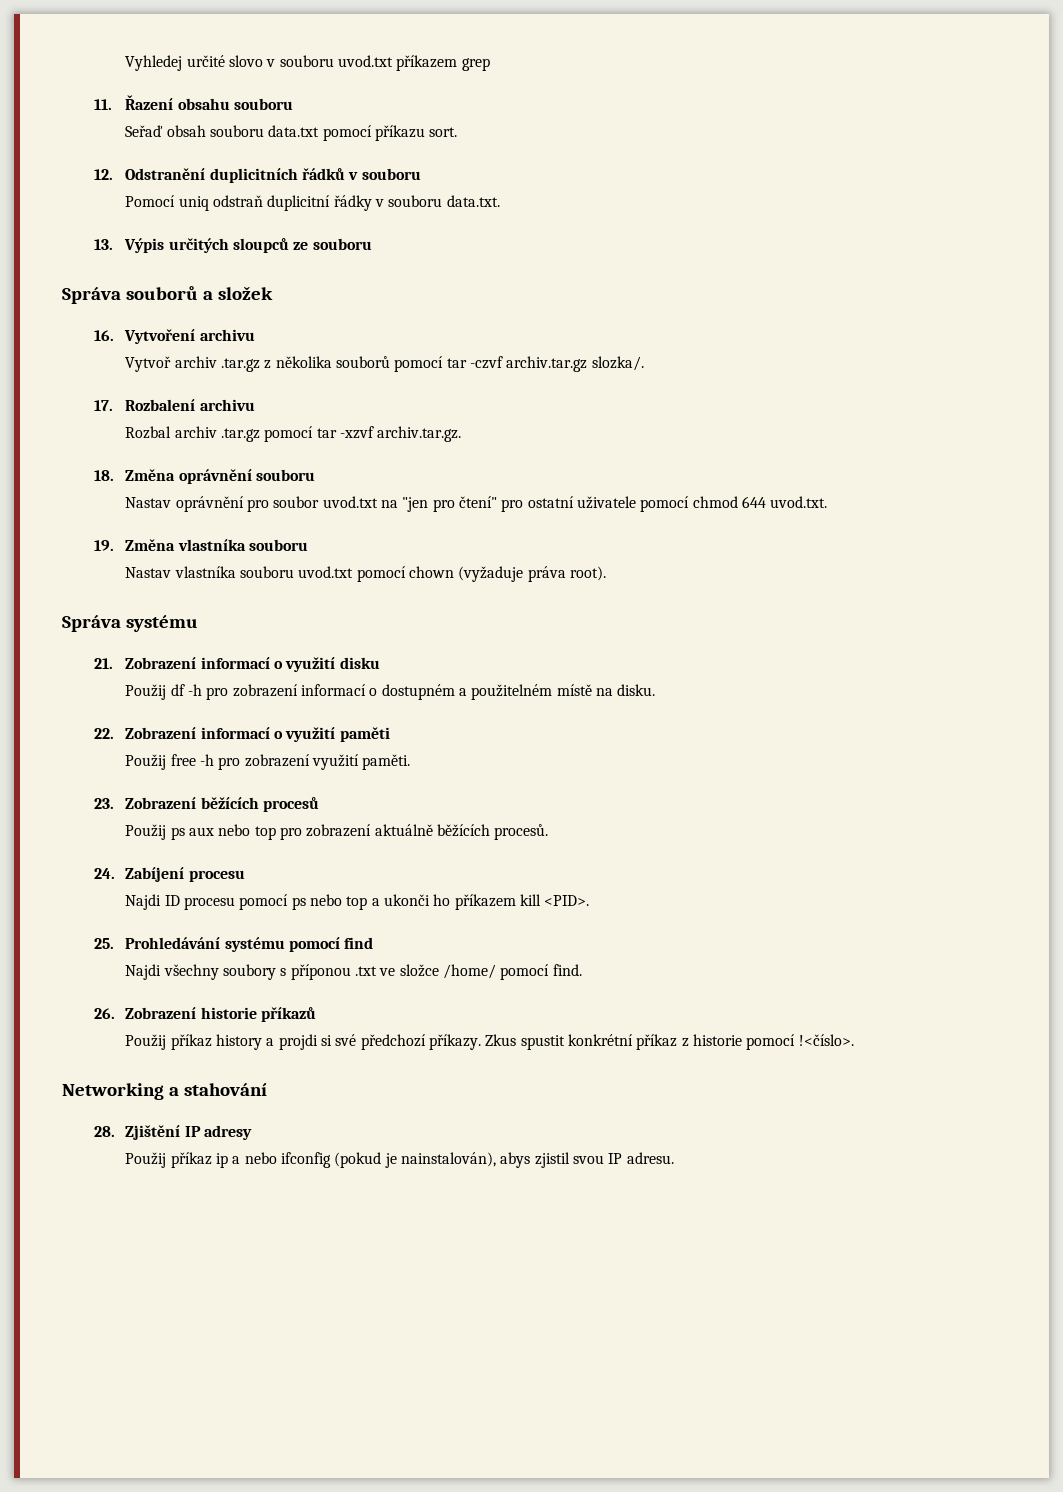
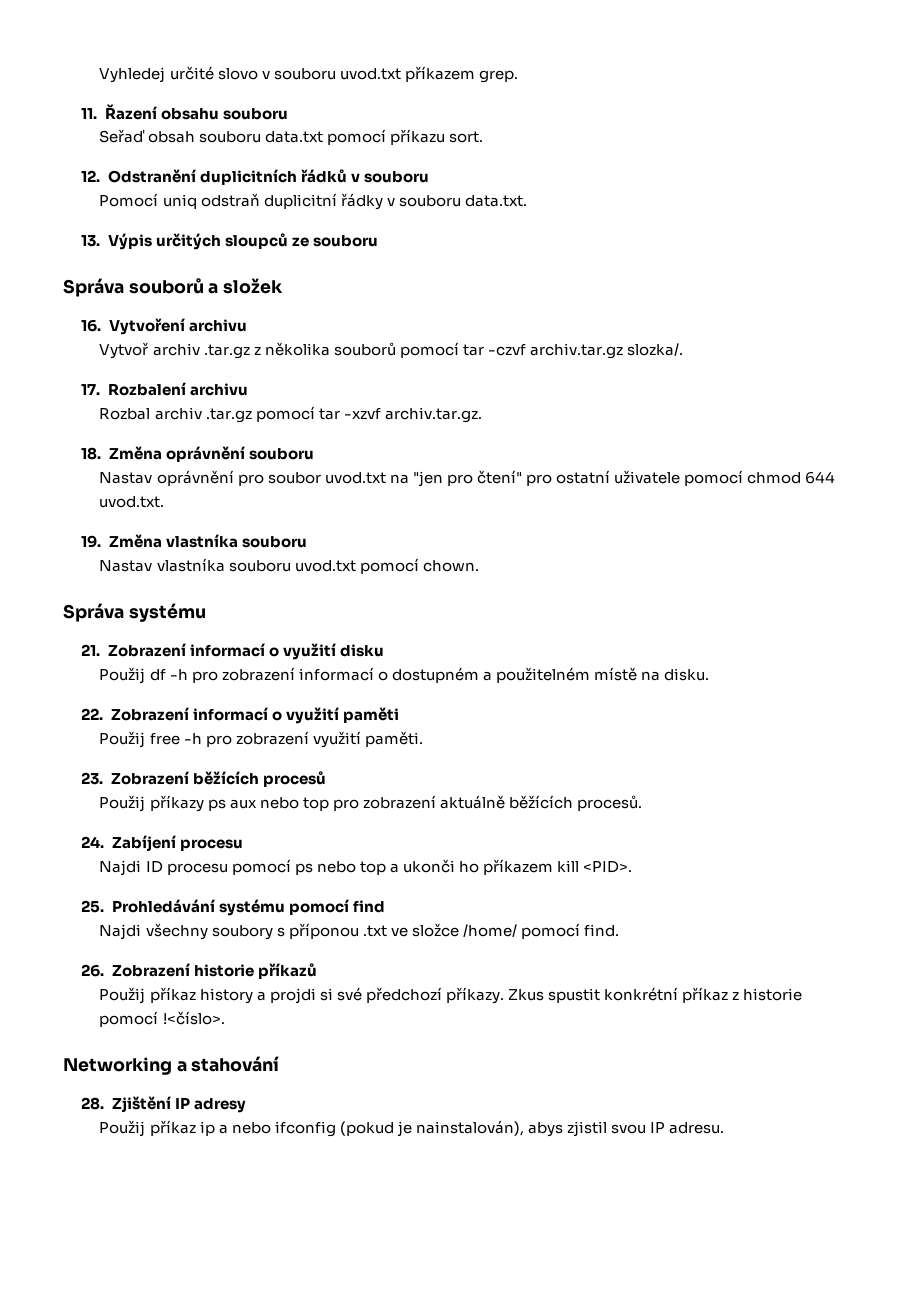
[461,58,490,71] grep -> [478,70,518,83] grep.
[409,566,606,582] chown (vyžaduje práva root). -> [422,560,479,572] chown.
(167, 832) none -> [149,795,204,812] příkazy

